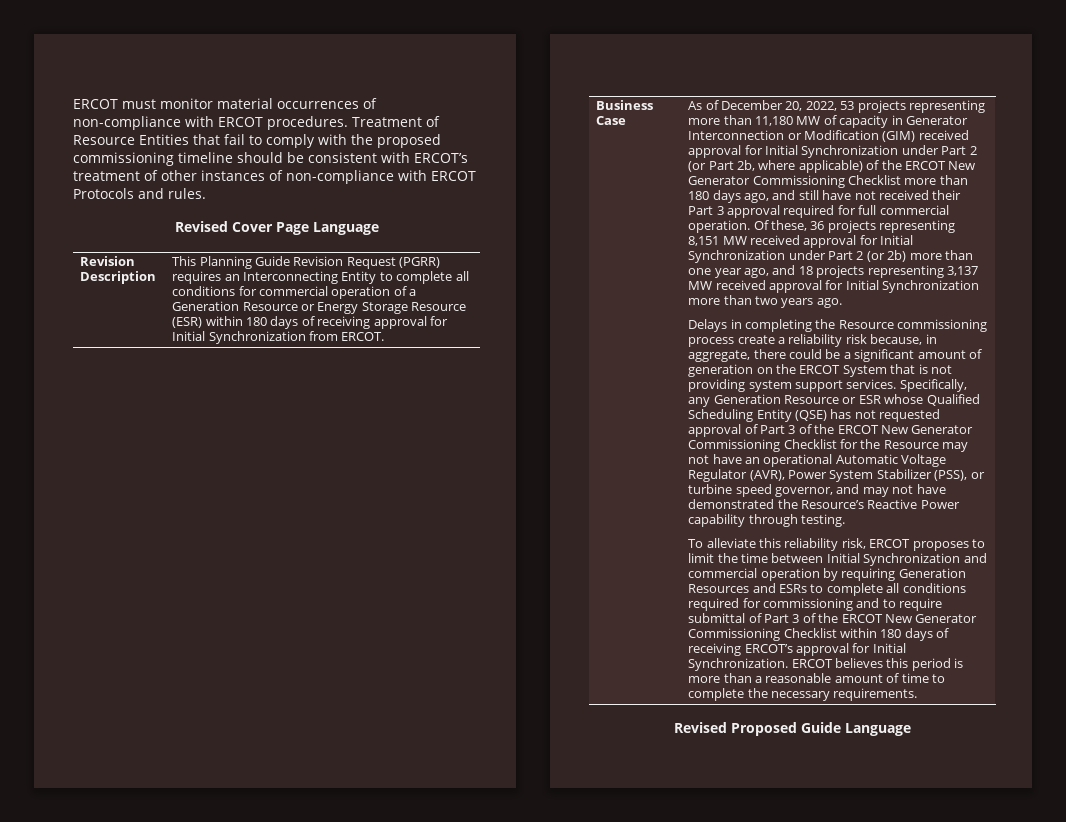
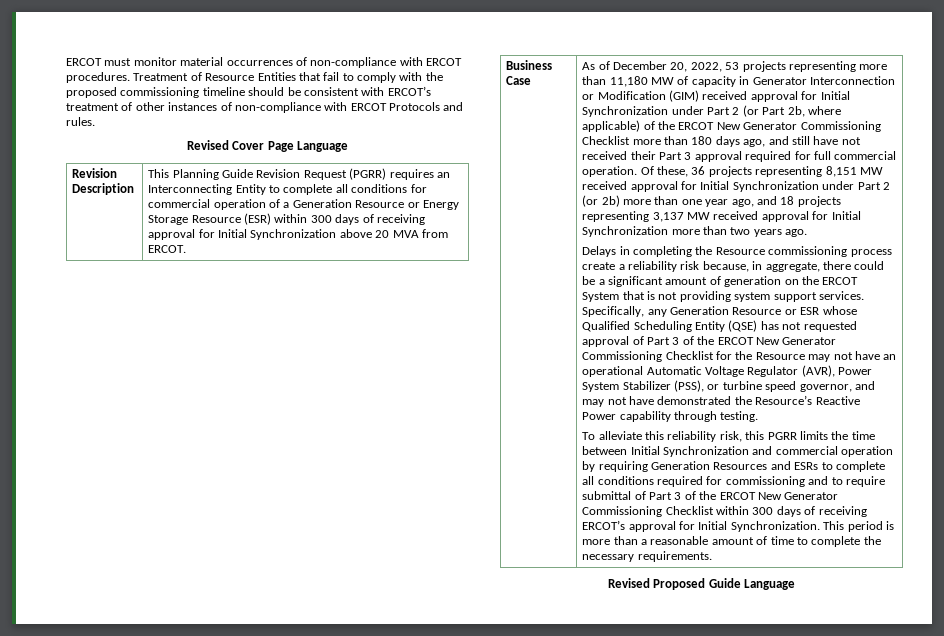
[246,317,268,326] 180 -> [310,215,332,223] 300
(306, 337) none -> [339,229,419,238] above 20 MVA
[869,539,985,551] [688,553,715,563] ERCOT proposes to limit -> [745,431,828,440] this PGRR limits
[880,629,902,638] 180 -> [752,507,774,515] 300
[791,658,909,668] ERCOT believes this -> [823,521,845,530] This

